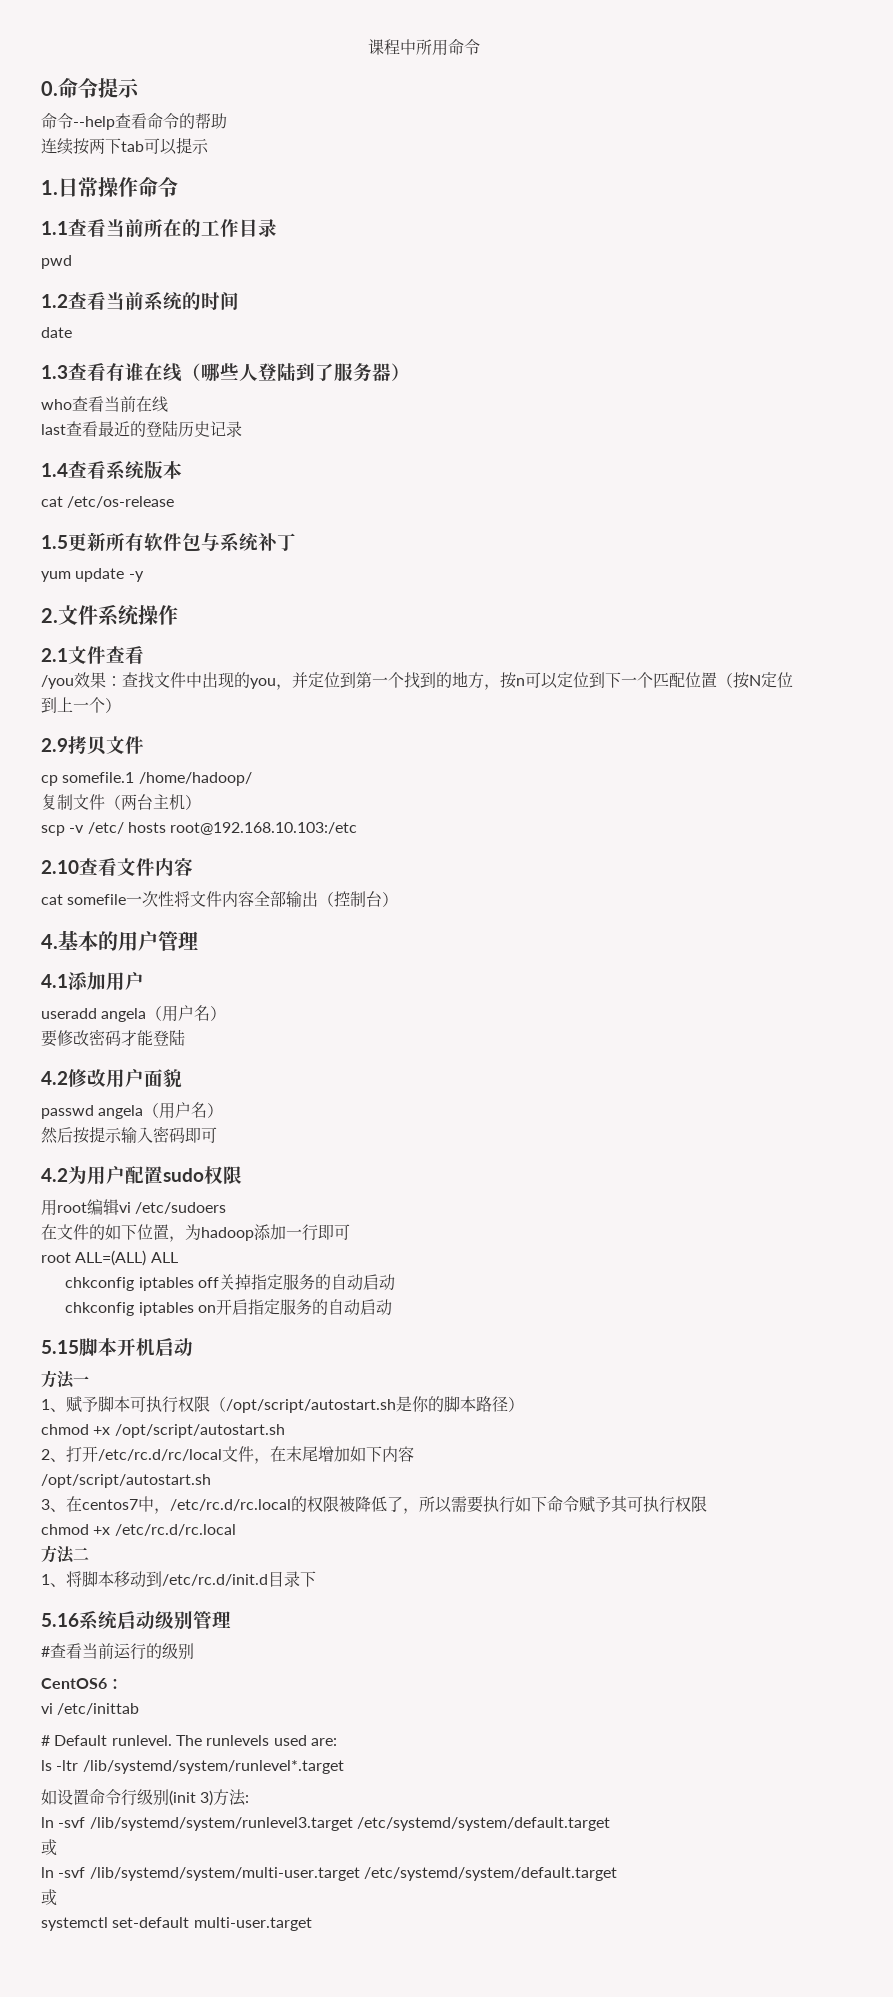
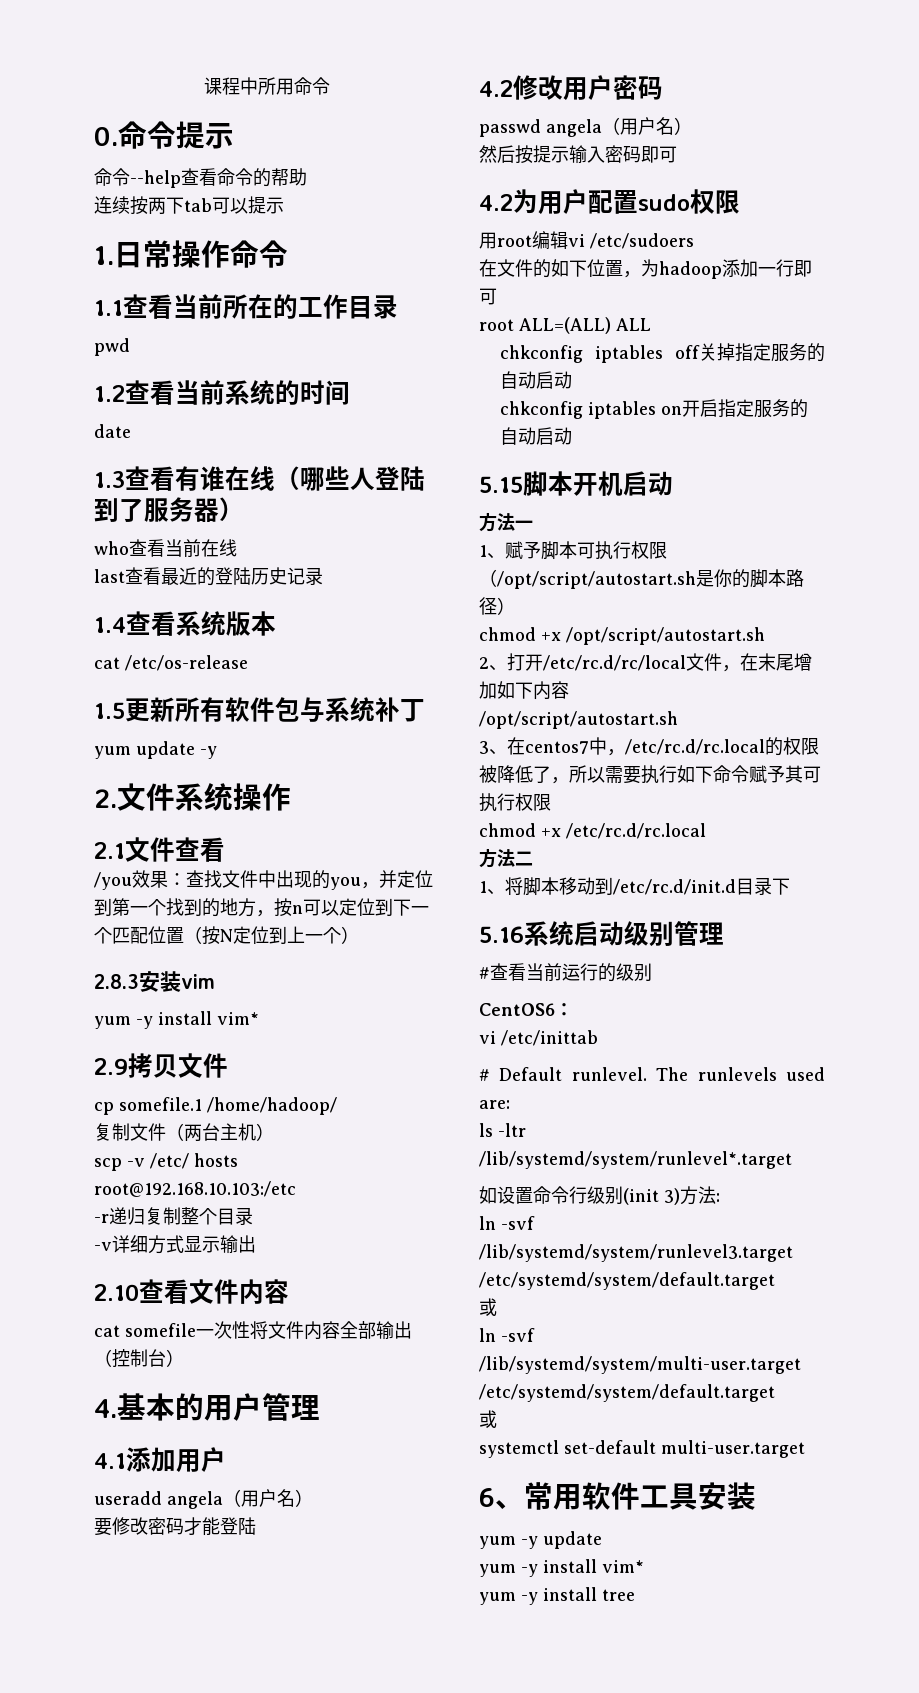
(121, 705) none -> [94,971,215,992] [94,1011,259,1029] // 2.8.3安装vim // yum -y install vim*
(358, 828) none -> [94,1207,253,1225] [94,1235,256,1254] // -r递归复制整个目录 // -v详细方式显示输出
[144,1069,182,1088] 面貌 -> [613,75,663,100] 密码
(312, 1924) none -> [479,1482,756,1510] [479,1531,602,1549] [479,1559,644,1577] [479,1587,635,1605] // 6、常用软件工具安装 // yum -y update // yum -y install vim* // yum -y install tree

